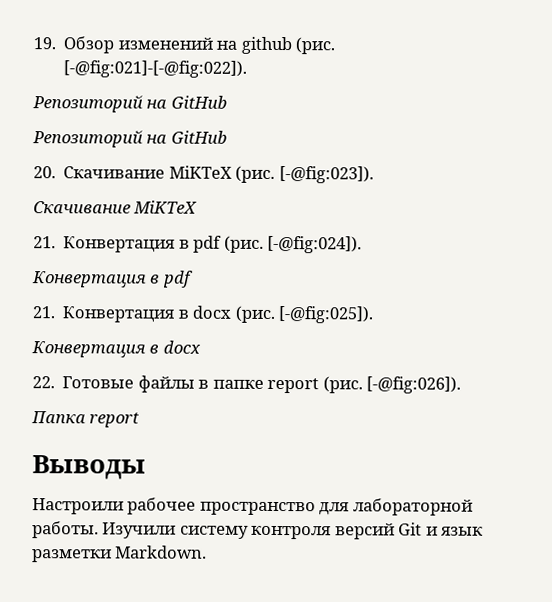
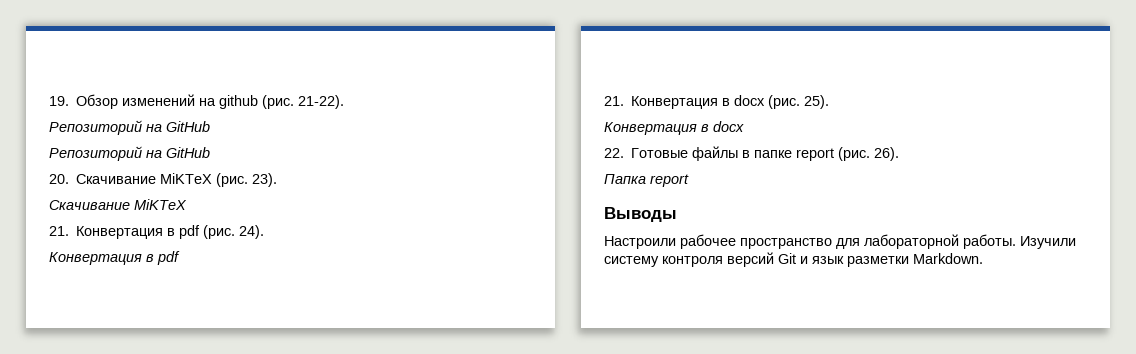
[63,60,248,78] [-@fig:021]-[-@fig:022]). -> [298,95,345,109] 21-22).
[278,166,374,184] [-@fig:023]). -> [252,173,278,187] 23).
[267,235,363,254] [-@fig:024]). -> [239,225,265,239] 24).
[278,306,374,324] [-@fig:025]). -> [804,95,830,109] 25).
[365,376,461,394] [-@fig:026]). -> [874,147,900,161] 26).

